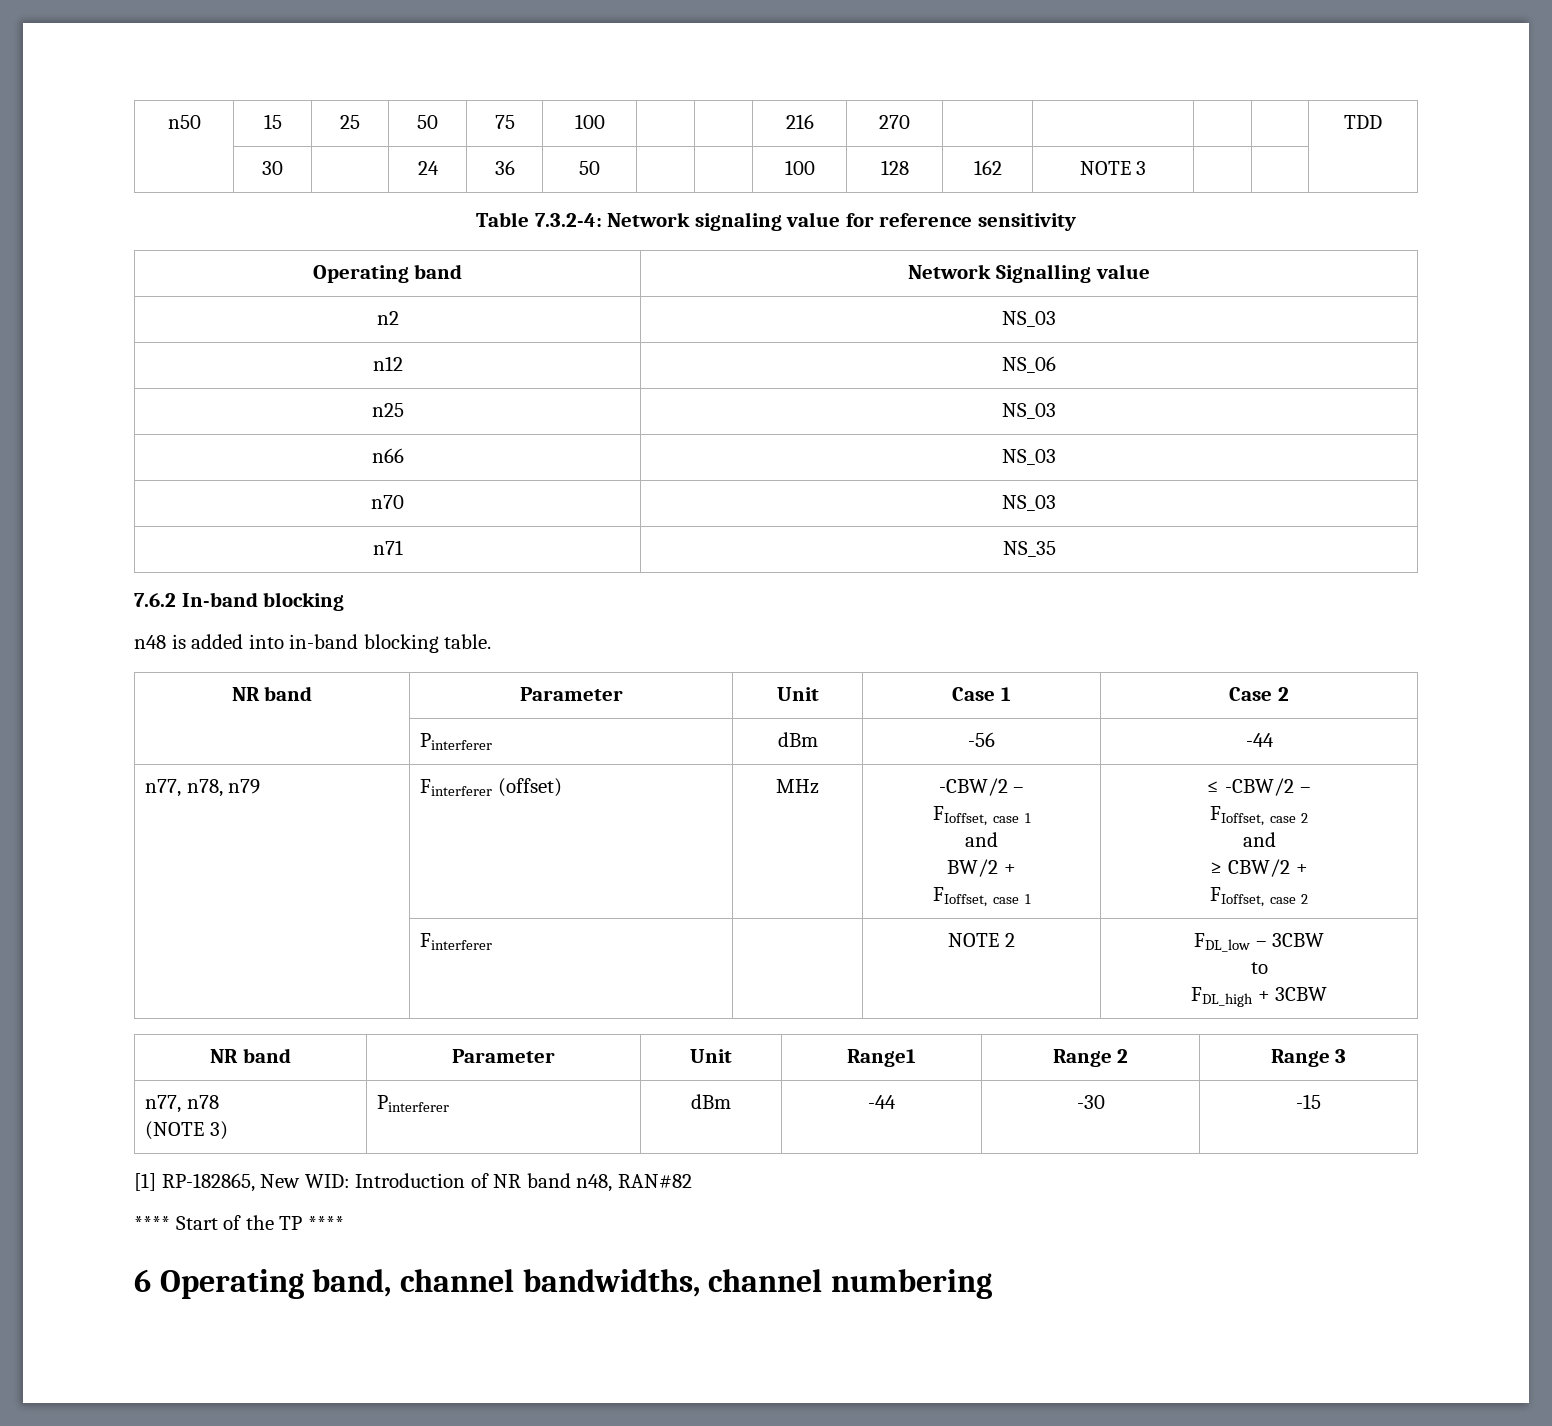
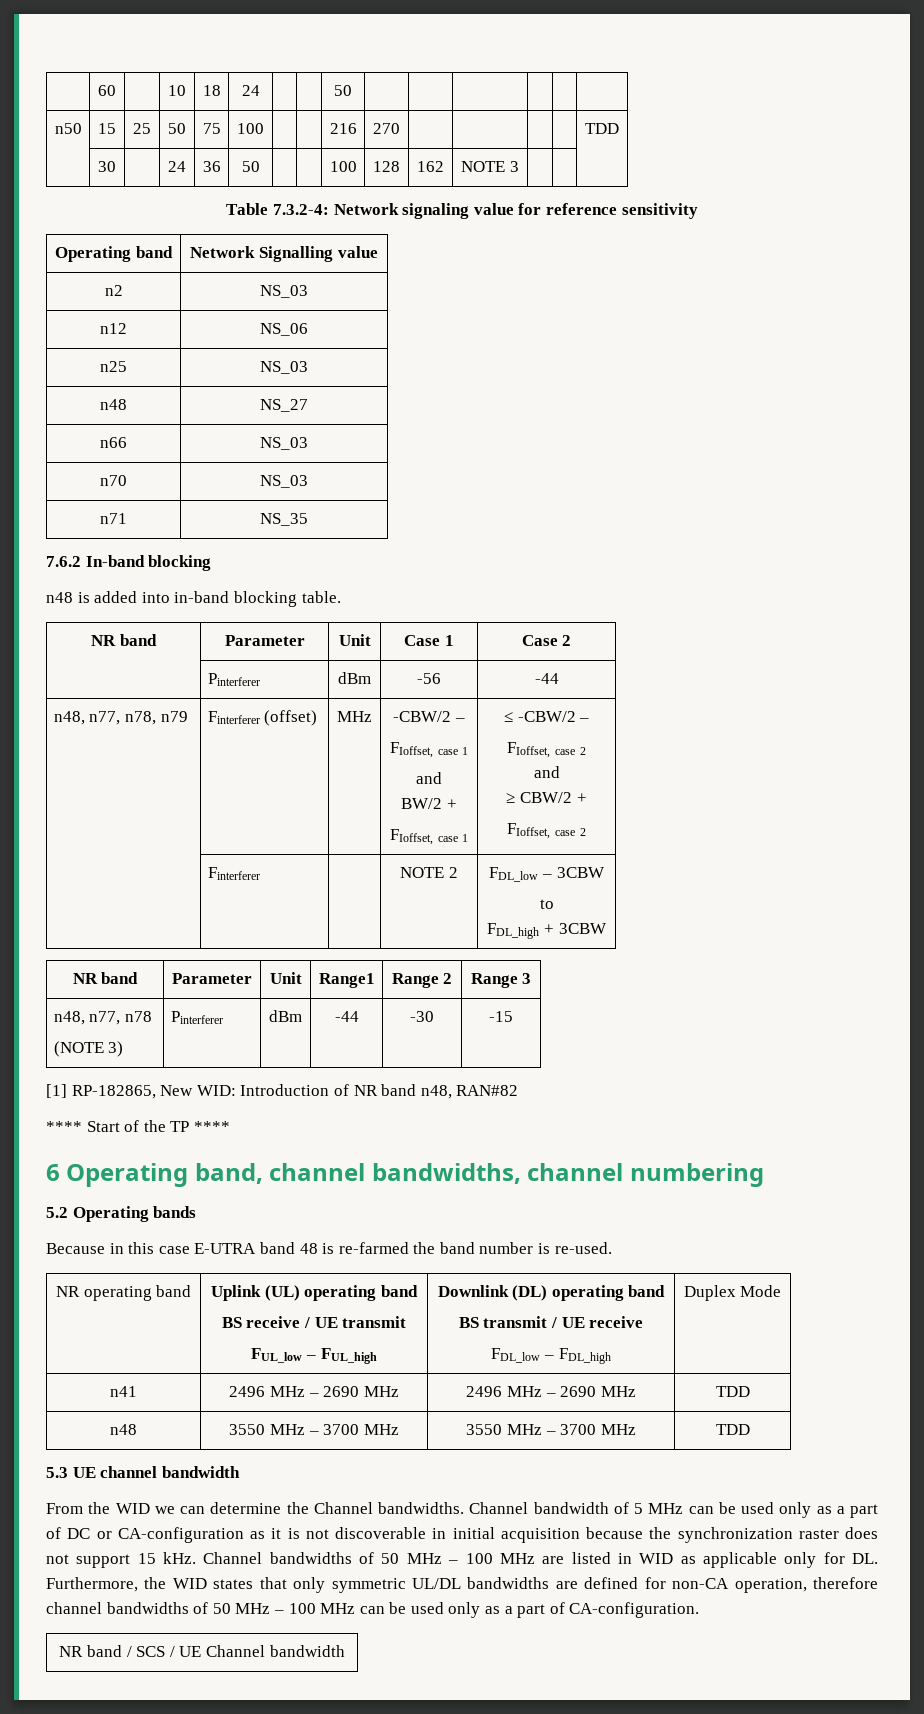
(167, 122) none -> [98,85,116,96] [168,85,186,96] [202,85,221,96] [241,85,260,96] [334,85,352,96] | 60 | | 10 | 18 | 24 | | | 50 | | | | | | //
(1056, 411) none -> [100,399,127,410] [260,399,308,412] // n48 | NS_27
(1274, 740) none -> [53,711,85,725] n48,
(1347, 1056) none -> [53,1011,85,1025] n48,
(992, 1284) none -> [46,1206,197,1222] [46,1242,612,1254] [55,1285,192,1301] [211,1285,418,1301] [221,1316,407,1328] [251,1348,377,1364] [437,1285,666,1301] [458,1316,644,1328] [491,1348,611,1364] [683,1285,782,1301] [110,1386,137,1397] [229,1386,399,1397] [466,1386,636,1397] [715,1386,750,1397] [110,1424,137,1435] [229,1424,399,1435] [466,1424,636,1435] [715,1424,750,1435] [46,1466,240,1478] [46,1502,878,1518] [46,1527,878,1543] [46,1552,879,1568] [46,1577,879,1593] [46,1602,700,1618] [59,1645,345,1657] // 5.2 Operating bands // Because in this case E-UTRA band 48 is re-farmed the band number is re-used. // NR operating band | Uplink (UL) operating band // BS receive / UE transmit // FUL_low – FUL_high | Downlink (DL) operating band // BS transmit / UE receive // FDL_low – FDL_high | Duplex Mode // n41 | 2496 MHz – 2690 MHz | 2496 MHz – 2690 MHz | TDD // n48 | 3550 MHz – 3700 MHz | 3550 MHz – 3700 MHz | TDD // 5.3 UE channel bandwidth // From the WID we can determine the Channel bandwidths. Channel bandwidth of 5 MHz can be used only as a part of DC or CA-configuration as it is not discoverable in initial acquisition because the synchronization raster does not support 15 kHz. Channel bandwidths of 50 MHz – 100 MHz are listed in WID as applicable only for DL. Furthermore, the WID states that only symmetric UL/DL bandwidths are defined for non-CA operation, therefore channel bandwidths of 50 MHz – 100 MHz can be used only as a part of CA-configuration. // NR band / SCS / UE Channel bandwidth

